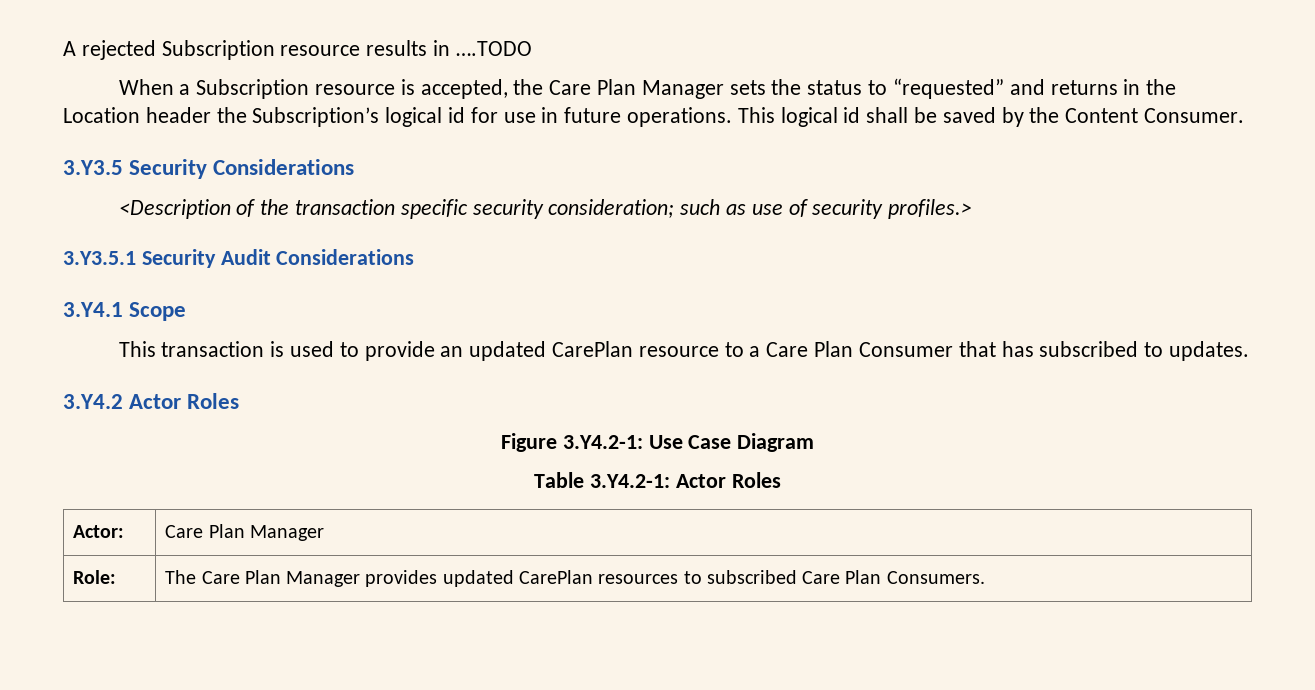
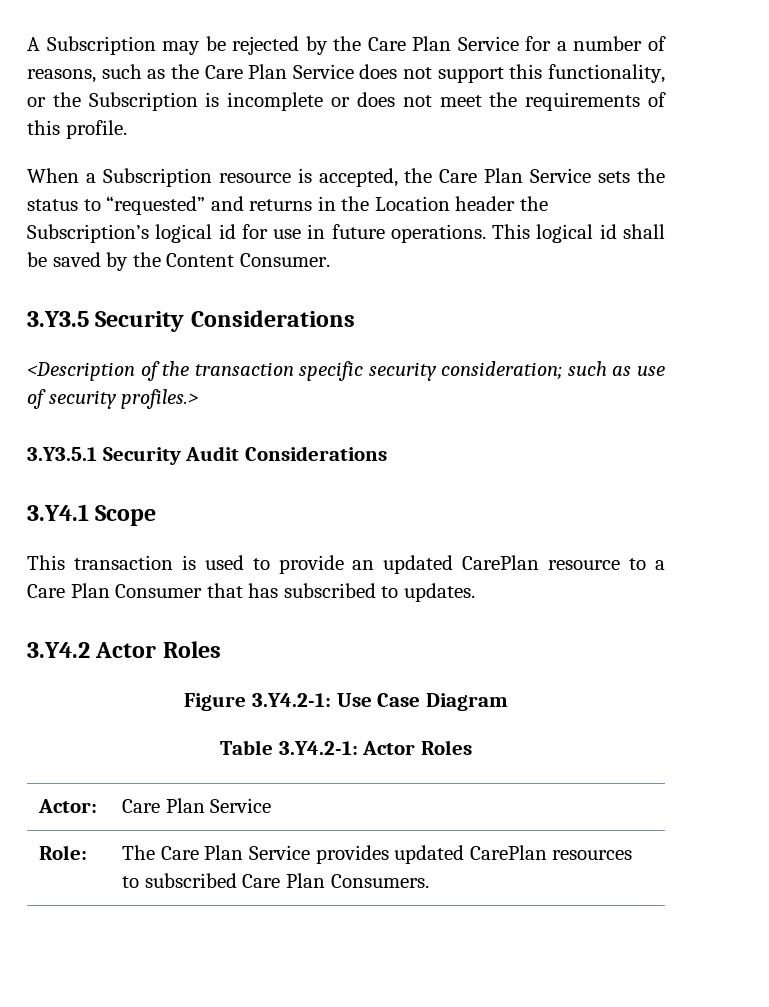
[81,40,532,60] rejected Subscription resource results in ….TODO -> [46,36,667,55] [27,64,665,83] [27,92,666,111] [27,120,127,139] Subscription may be rejected by the Care Plan Service for a number of reasons, such as the Care Plan Service does not support this functionality, or the Subscription is incomplete or does not meet the requirements of this profile.
[641,80,724,99] Manager -> [530,168,592,183] Service
[249,525,324,541] Manager -> [210,798,272,813] Service
[286,571,361,587] Manager -> [248,845,310,860] Service

